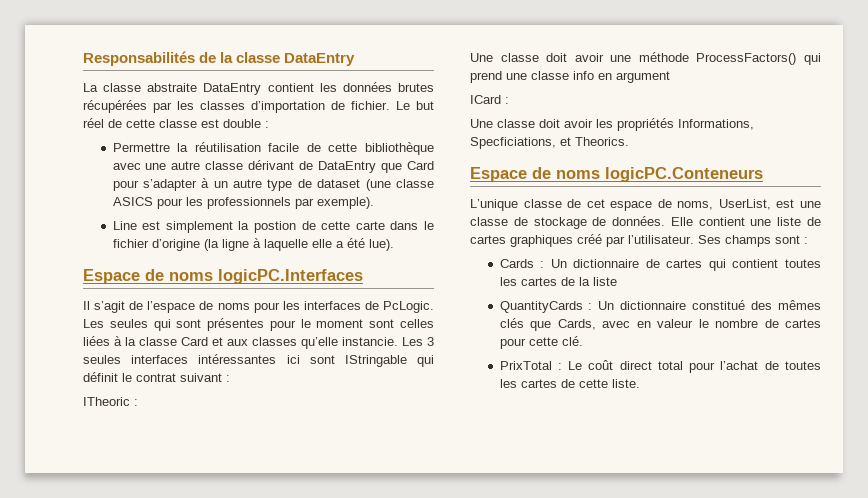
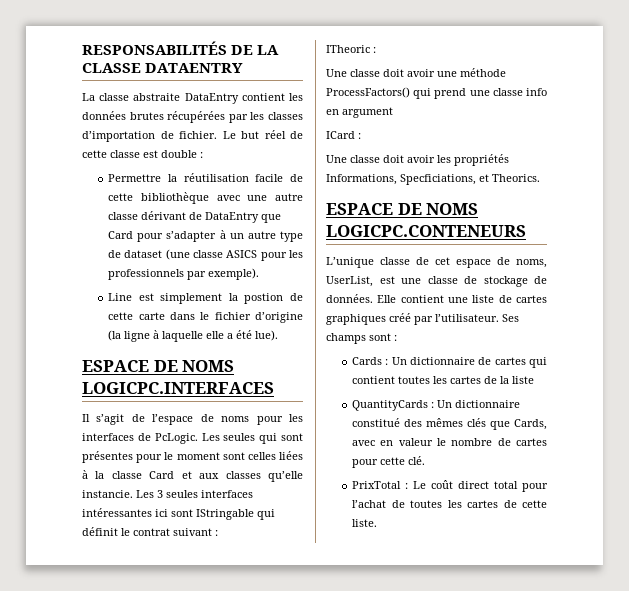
[83,51,356,66] Responsabilités de la classe DataEntry -> [82,41,280,55] [82,63,244,73] RESPONSABILITÉS DE LA CLASSE DATAENTRY
[83,269,363,284] Espace de noms logicPC.Interfaces -> [82,360,235,372] [82,382,274,394] ESPACE DE NOMS LOGICPC.INTERFACES
[470,167,763,182] Espace de noms logicPC.Conteneurs -> [326,203,479,215] [326,225,526,237] ESPACE DE NOMS LOGICPC.CONTENEURS

